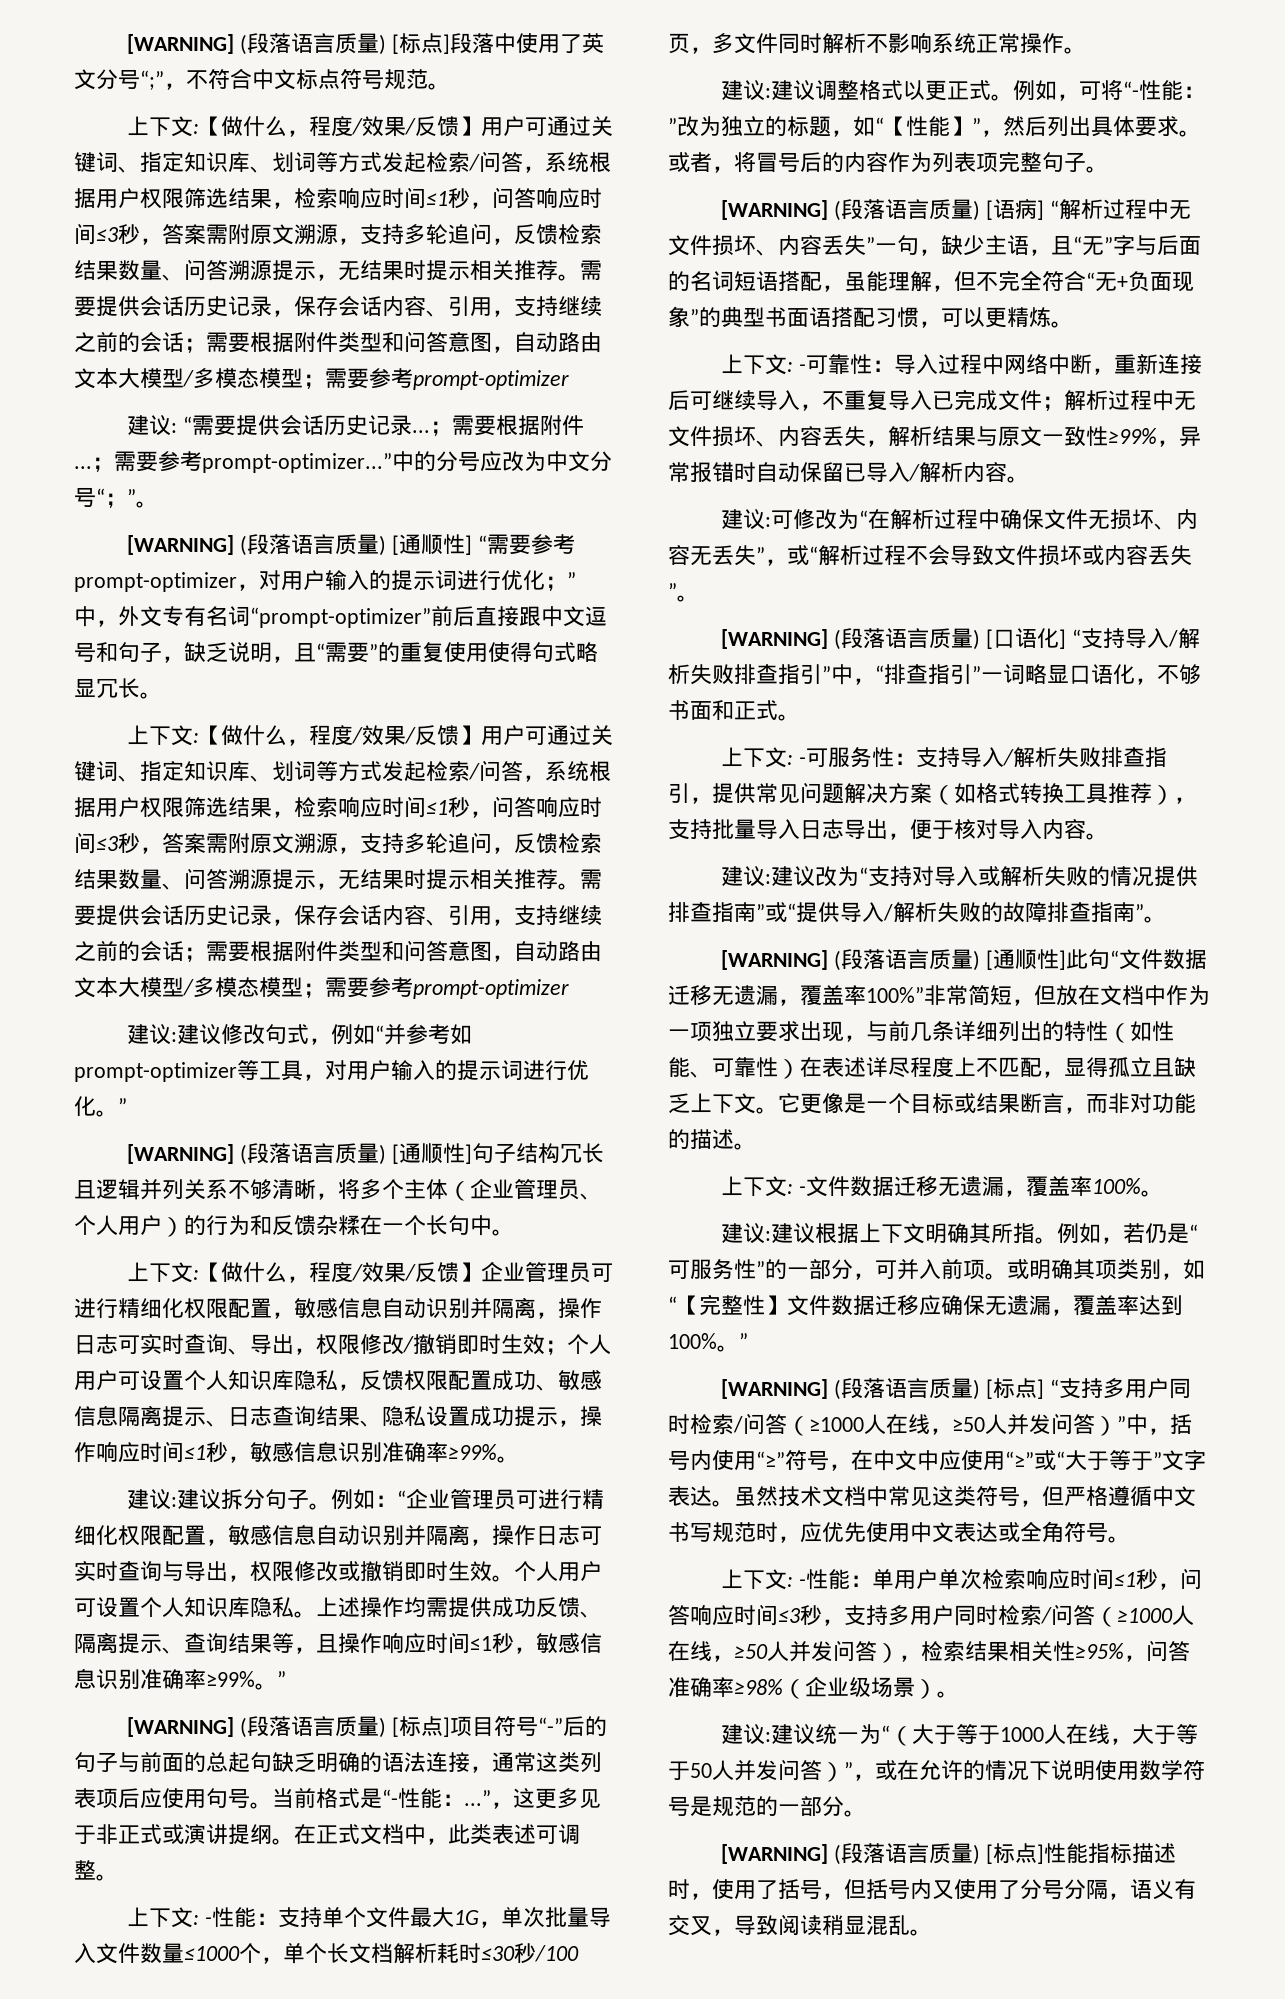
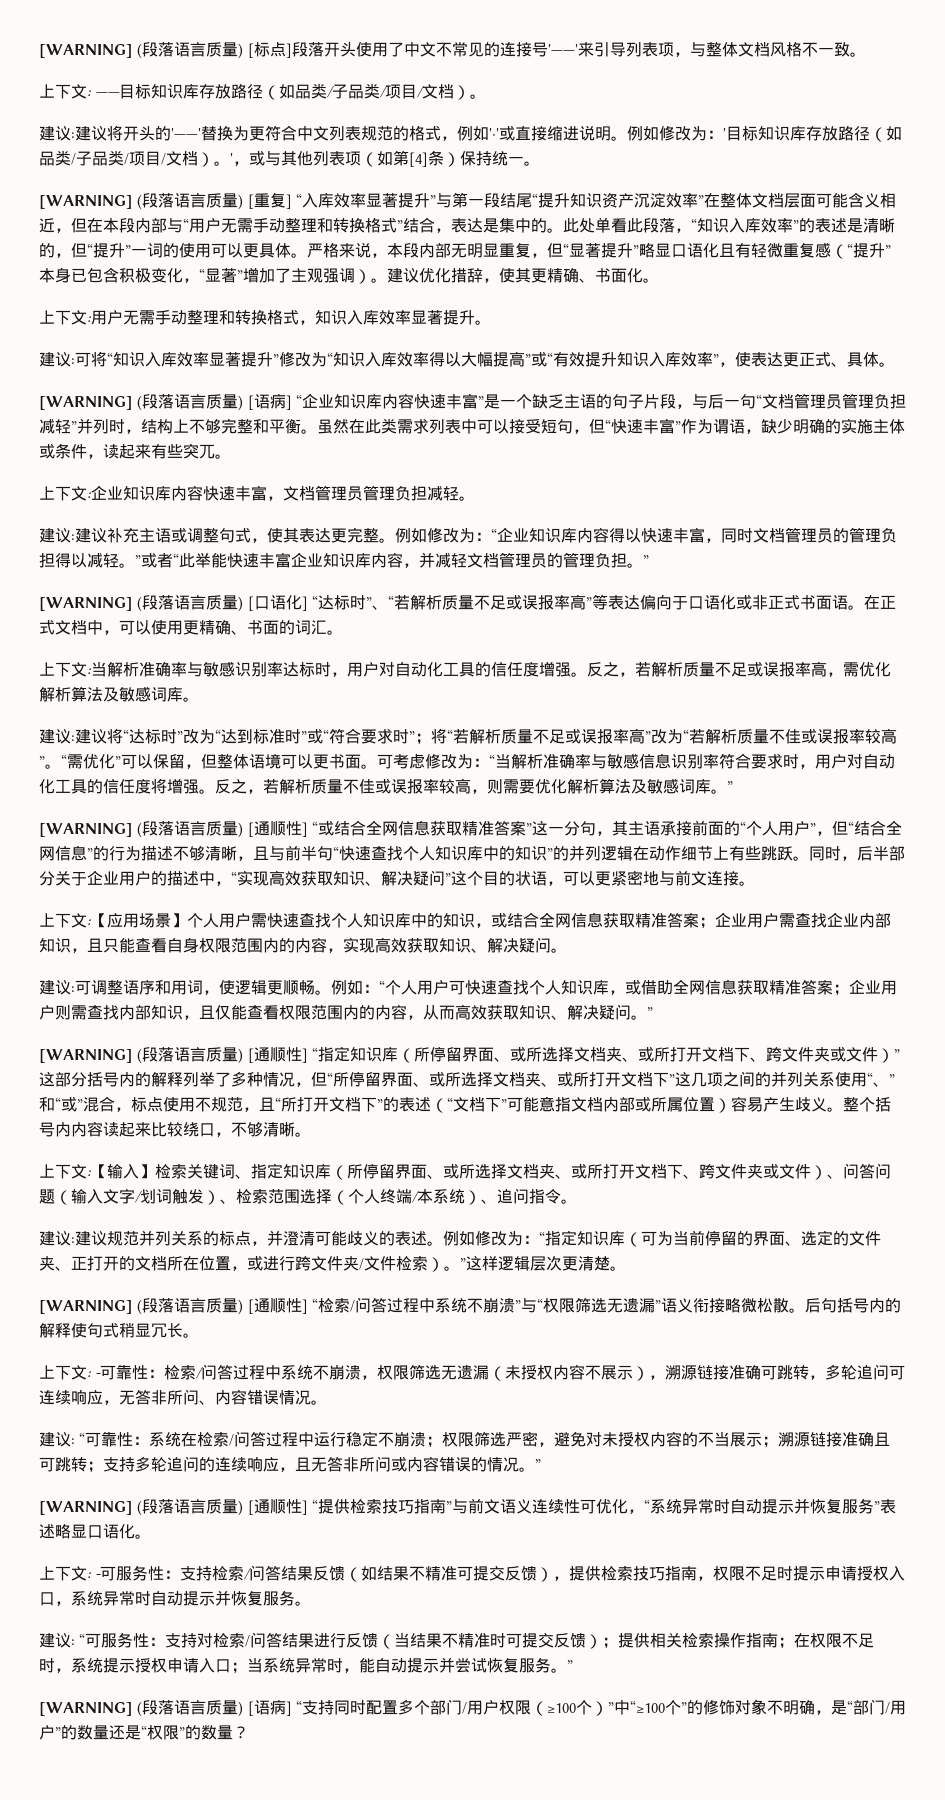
[494,33,605,54] [74,68,450,90] [127,116,614,137] [74,151,611,173] [74,187,602,209] [74,223,602,245] [74,259,602,281] [74,296,602,317] [74,331,602,353] [74,368,569,390] [127,415,585,436] [74,451,612,473] [74,487,136,508] 中使用了英文分号“;”，不符合中文标点符号规范。 // 上下文:【做什么，程度/效果/反馈】用户可通过关键词、指定知识库、划词等方式发起检索/问答，系统根据用户权限筛选结果，检索响应时间≤1秒，问答响应时间≤3秒，答案需附原文溯源，支持多轮追问，反馈检索结果数量、问答溯源提示，无结果时提示相关推荐。需要提供会话历史记录，保存会话内容、引用，支持继续之前的会话；需要根据附件类型和问答意图，自动路由文本大模型/多模态模型；需要参考prompt-optimizer // 建议: “需要提供会话历史记录...；需要根据附件...；需要参考prompt-optimizer...”中的分号应改为中文分号“；” -> [323,42,866,57] [39,83,487,100] [39,125,902,142] [39,150,540,167] [39,192,896,210] [39,217,895,233] [39,242,891,259] [39,267,659,284] [39,310,491,325] [39,351,895,367] [39,393,906,411] [39,418,905,434] [39,443,231,459] [39,485,475,501] [39,527,897,543] [39,552,649,568] [39,594,896,612] [39,620,343,635] [39,661,891,677] [39,686,199,702] [39,728,897,745] [39,753,895,769] [39,778,733,794] [39,820,902,838] [39,845,905,861] [39,870,755,886] [39,912,891,929] [39,937,567,953] [39,979,897,996] [39,1004,653,1020] [39,1046,900,1064] [39,1071,895,1087] [39,1096,891,1113] [39,1121,311,1137] [39,1163,891,1180] [39,1188,577,1205] [39,1230,881,1247] [39,1255,610,1272] 开头使用了中文不常见的连接号'——'来引导列表项，与整体文档风格不一致。 // 上下文: ——目标知识库存放路径（如品类/子品类/项目/文档）。 // 建议:建议将开头的'——'替换为更符合中文列表规范的格式，例如'·'或直接缩进说明。例如修改为：'目标知识库存放路径（如品类/子品类/项目/文档）。'，或与其他列表项（如第[4]条）保持统一。 // [WARNING] (段落语言质量) [重复] “入库效率显著提升”与第一段结尾“提升知识资产沉淀效率”在整体文档层面可能含义相近，但在本段内部与“用户无需手动整理和转换格式”结合，表达是集中的。此处单看此段落，“知识入库效率”的表述是清晰的，但“提升”一词的使用可以更具体。严格来说，本段内部无明显重复，但“显著提升”略显口语化且有轻微重复感（“提升”本身已包含积极变化，“显著”增加了主观强调）。建议优化措辞，使其更精确、书面化。 // 上下文:用户无需手动整理和转换格式，知识入库效率显著提升。 // 建议:可将“知识入库效率显著提升”修改为“知识入库效率得以大幅提高”或“有效提升知识入库效率”，使表达更正式、具体。 // [WARNING] (段落语言质量) [语病] “企业知识库内容快速丰富”是一个缺乏主语的句子片段，与后一句“文档管理员管理负担减轻”并列时，结构上不够完整和平衡。虽然在此类需求列表中可以接受短句，但“快速丰富”作为谓语，缺少明确的实施主体或条件，读起来有些突兀。 // 上下文:企业知识库内容快速丰富，文档管理员管理负担减轻。 // 建议:建议补充主语或调整句式，使其表达更完整。例如修改为：“企业知识库内容得以快速丰富，同时文档管理员的管理负担得以减轻。”或者“此举能快速丰富企业知识库内容，并减轻文档管理员的管理负担。” // [WARNING] (段落语言质量) [口语化] “达标时”、“若解析质量不足或误报率高”等表达偏向于口语化或非正式书面语。在正式文档中，可以使用更精确、书面的词汇。 // 上下文:当解析准确率与敏感识别率达标时，用户对自动化工具的信任度增强。反之，若解析质量不足或误报率高，需优化解析算法及敏感词库。 // 建议:建议将“达标时”改为“达到标准时”或“符合要求时”；将“若解析质量不足或误报率高”改为“若解析质量不佳或误报率较高”。“需优化”可以保留，但整体语境可以更书面。可考虑修改为：“当解析准确率与敏感信息识别率符合要求时，用户对自动化工具的信任度将增强。反之，若解析质量不佳或误报率较高，则需要优化解析算法及敏感词库。” // [WARNING] (段落语言质量) [通顺性] “或结合全网信息获取精准答案”这一分句，其主语承接前面的“个人用户”，但“结合全网信息”的行为描述不够清晰，且与前半句“快速查找个人知识库中的知识”的并列逻辑在动作细节上有些跳跃。同时，后半部分关于企业用户的描述中，“实现高效获取知识、解决疑问”这个目的状语，可以更紧密地与前文连接。 // 上下文:【应用场景】个人用户需快速查找个人知识库中的知识，或结合全网信息获取精准答案；企业用户需查找企业内部知识，且只能查看自身权限范围内的内容，实现高效获取知识、解决疑问。 // 建议:可调整语序和用词，使逻辑更顺畅。例如：“个人用户可快速查找个人知识库，或借助全网信息获取精准答案；企业用户则需查找内部知识，且仅能查看权限范围内的内容，从而高效获取知识、解决疑问。” // [WARNING] (段落语言质量) [通顺性] “指定知识库（所停留界面、或所选择文档夹、或所打开文档下、跨文件夹或文件）”这部分括号内的解释列举了多种情况，但“所停留界面、或所选择文档夹、或所打开文档下”这几项之间的并列关系使用“、”和“或”混合，标点使用不规范，且“所打开文档下”的表述（“文档下”可能意指文档内部或所属位置）容易产生歧义。整个括号内内容读起来比较绕口，不够清晰。 // 上下文:【输入】检索关键词、指定知识库（所停留界面、或所选择文档夹、或所打开文档下、跨文件夹或文件）、问答问题（输入文字/划词触发）、检索范围选择（个人终端/本系统）、追问指令。 // 建议:建议规范并列关系的标点，并澄清可能歧义的表述。例如修改为：“指定知识库（可为当前停留的界面、选定的文件夹、正打开的文档所在位置，或进行跨文件夹/文件检索）。”这样逻辑层次更清楚
[486,534,575,555] [74,570,576,592] [74,605,607,628] [74,642,598,663] 需要参考prompt-optimizer，对用户输入的提示词进行优化；”中，外文专有名词“prompt-optimizer”前后直接跟中文逗号和句子，缺乏说明，且“需要”的重复使用使得句式略 -> [317,1297,901,1313] [39,1323,135,1338] 检索/问答过程中系统不崩溃”与“权限筛选无遗漏”语义衔接略微松散。后句括号内的解释使句式稍
[199,725,614,746] [74,760,611,782] [74,796,602,818] [74,832,602,854] [74,868,602,890] [74,905,602,926] [74,940,602,962] [74,977,569,999] [127,1024,473,1045] [74,1060,589,1082] [74,1096,96,1116] 【做什么，程度/效果/反馈】用户可通过关键词、指定知识库、划词等方式发起检索/问答，系统根据用户权限筛选结果，检索响应时间≤1秒，问答响应时间≤3秒，答案需附原文溯源，支持多轮追问，反馈检索结果数量、问答溯源提示，无结果时提示相关推荐。需要提供会话历史记录，保存会话内容、引用，支持继续之前的会话；需要根据附件类型和问答意图，自动路由文本大模型/多模态模型；需要参考prompt-optimizer // 建议:建议修改句式，例如“并参考如prompt-optimizer等工具，对用户输入的提示词进行优化 -> [95,1364,906,1381] [39,1389,327,1405] [39,1431,891,1448] [39,1456,519,1473] -可靠性：检索/问答过程中系统不崩溃，权限筛选无遗漏（未授权内容不展示），溯源链接准确可跳转，多轮追问可连续响应，无答非所问、内容错误情况。 // 建议: “可靠性：系统在检索/问答过程中运行稳定不崩溃；权限筛选严密，避免对未授权内容的不当展示；溯源链接准确且可跳转；支持多轮追问的连续响应，且无答非所问或内容错误的情况
[472,1143,605,1163] [74,1178,602,1201] [74,1215,514,1237] [127,1262,614,1283] [74,1297,602,1319] [74,1334,611,1355] [74,1370,602,1391] [74,1405,602,1427] [74,1441,519,1463] [127,1489,605,1510] [74,1524,602,1546] [74,1561,602,1582] [74,1597,602,1618] [74,1632,602,1654] [74,1668,286,1690] [127,1716,608,1738] [74,1751,602,1773] [74,1787,601,1809] [74,1824,580,1845] [74,1860,118,1881] [127,1907,612,1928] [74,1943,579,1964] [668,32,1086,54] [721,79,1206,101] [668,116,1201,137] [668,151,1108,173] 句子结构冗长且逻辑并列关系不够清晰，将多个主体（企业管理员、个人用户）的行为和反馈杂糅在一个长句中。 // 上下文:【做什么，程度/效果/反馈】企业管理员可进行精细化权限配置，敏感信息自动识别并隔离，操作日志可实时查询、导出，权限修改/撤销即时生效；个人用户可设置个人知识库隐私，反馈权限配置成功、敏感信息隔离提示、日志查询结果、隐私设置成功提示，操作响应时间≤1秒，敏感信息识别准确率≥99%。 // 建议:建议拆分句子。例如：“企业管理员可进行精细化权限配置，敏感信息自动识别并隔离，操作日志可实时查询与导出，权限修改或撤销即时生效。个人用户可设置个人知识库隐私。上述操作均需提供成功反馈、隔离提示、查询结果等，且操作响应时间≤1秒，敏感信息识别准确率≥99%。” // [WARNING] (段落语言质量) [标点]项目符号“-”后的句子与前面的总起句缺乏明确的语法连接，通常这类列表项后应使用句号。当前格式是“-性能：...”，这更多见于非正式或演讲提纲。在正式文档中，此类表述可调整。 // 上下文: -性能：支持单个文件最大1G，单次批量导入文件数量≤1000个，单个长文档解析耗时≤30秒/100页，多文件同时解析不影响系统正常操作。 // 建议:建议调整格式以更正式。例如，可将“-性能：”改为独立的标题，如“【性能】”，然后列出具体要求。或者，将冒号后的内容作为列表项完整句子。 -> [311,1498,896,1514] [39,1524,151,1539] [39,1565,906,1582] [39,1590,311,1606] [39,1632,875,1649] [39,1657,573,1674] “提供检索技巧指南”与前文语义连续性可优化，“系统异常时自动提示并恢复服务”表述略显口语化。 // 上下文: -可服务性：支持检索/问答结果反馈（如结果不精准可提交反馈），提供检索技巧指南，权限不足时提示申请授权入口，系统异常时自动提示并恢复服务。 // 建议: “可服务性：支持对检索/问答结果进行反馈（当结果不精准时可提交反馈）；提供相关检索操作指南；在权限不足时，系统提示授权申请入口；当系统异常时，能自动提示并尝试恢复服务。”
[1058,199,1191,220] [668,235,1201,256] [668,270,1194,292] [668,306,1073,328] [721,354,1203,375] [668,389,1196,411] [668,426,1201,447] [668,462,1029,483] [721,509,1199,530] [668,545,1192,566] [668,583,699,602] [721,628,1200,650] [668,664,1201,685] [668,700,800,721] [721,747,1168,768] [668,782,1196,805] [668,819,1108,840] [721,866,1199,887] [668,902,1166,923] [721,949,1208,971] [668,985,1210,1006] [668,1020,1174,1043] [668,1057,1196,1079] [668,1093,1196,1114] [668,1129,756,1150] [721,1176,1164,1197] [721,1223,1199,1244] [668,1258,1205,1280] [668,1294,1183,1316] [668,1333,748,1352] [721,1378,1191,1400] [668,1413,1192,1436] [668,1450,1206,1471] [668,1486,1196,1507] [668,1521,1130,1543] [721,1568,1203,1590] [668,1604,1194,1627] [668,1640,1190,1663] [668,1677,959,1699] [721,1724,1199,1746] [668,1759,1205,1782] [668,1796,866,1817] [721,1843,1177,1865] [668,1879,1196,1900] [668,1914,932,1936] 解析过程中无文件损坏、内容丢失”一句，缺少主语，且“无”字与后面的名词短语搭配，虽能理解，但不完全符合“无+负面现象”的典型书面语搭配习惯，可以更精炼。 // 上下文: -可靠性：导入过程中网络中断，重新连接后可继续导入，不重复导入已完成文件；解析过程中无文件损坏、内容丢失，解析结果与原文一致性≥99%，异常报错时自动保留已导入/解析内容。 // 建议:可修改为“在解析过程中确保文件无损坏、内容无丢失”，或“解析过程不会导致文件损坏或内容丢失”。 // [WARNING] (段落语言质量) [口语化] “支持导入/解析失败排查指引”中，“排查指引”一词略显口语化，不够书面和正式。 // 上下文: -可服务性：支持导入/解析失败排查指引，提供常见问题解决方案（如格式转换工具推荐），支持批量导入日志导出，便于核对导入内容。 // 建议:建议改为“支持对导入或解析失败的情况提供排查指南”或“提供导入/解析失败的故障排查指南”。 // [WARNING] (段落语言质量) [通顺性]此句“文件数据迁移无遗漏，覆盖率100%”非常简短，但放在文档中作为一项独立要求出现，与前几条详细列出的特性（如性能、可靠性）在表述详尽程度上不匹配，显得孤立且缺乏上下文。它更像是一个目标或结果断言，而非对功能的描述。 // 上下文: -文件数据迁移无遗漏，覆盖率100%。 // 建议:建议根据上下文明确其所指。例如，若仍是“可服务性”的一部分，可并入前项。或明确其项类别，如“【完整性】文件数据迁移应确保无遗漏，覆盖率达到100%。” // [WARNING] (段落语言质量) [标点] “支持多用户同时检索/问答（≥1000人在线，≥50人并发问答）”中，括号内使用“≥”符号，在中文中应使用“≥”或“大于等于”文字表达。虽然技术文档中常见这类符号，但严格遵循中文书写规范时，应优先使用中文表达或全角符号。 // 上下文: -性能：单用户单次检索响应时间≤1秒，问答响应时间≤3秒，支持多用户同时检索/问答（≥1000人在线，≥50人并发问答），检索结果相关性≥95%，问答准确率≥98%（企业级场景）。 // 建议:建议统一为“（大于等于1000人在线，大于等于50人并发问答）”，或在允许的情况下说明使用数学符号是规范的一部分。 // [WARNING] (段落语言质量) [标点]性能指标描述时，使用了括号，但括号内又使用了分号分隔，语义有交叉，导致阅读稍显混乱。 -> [301,1699,906,1716] [39,1725,249,1740] 支持同时配置多个部门/用户权限（≥100个）”中“≥100个”的修饰对象不明确，是“部门/用户”的数量还是“权限”的数量？

